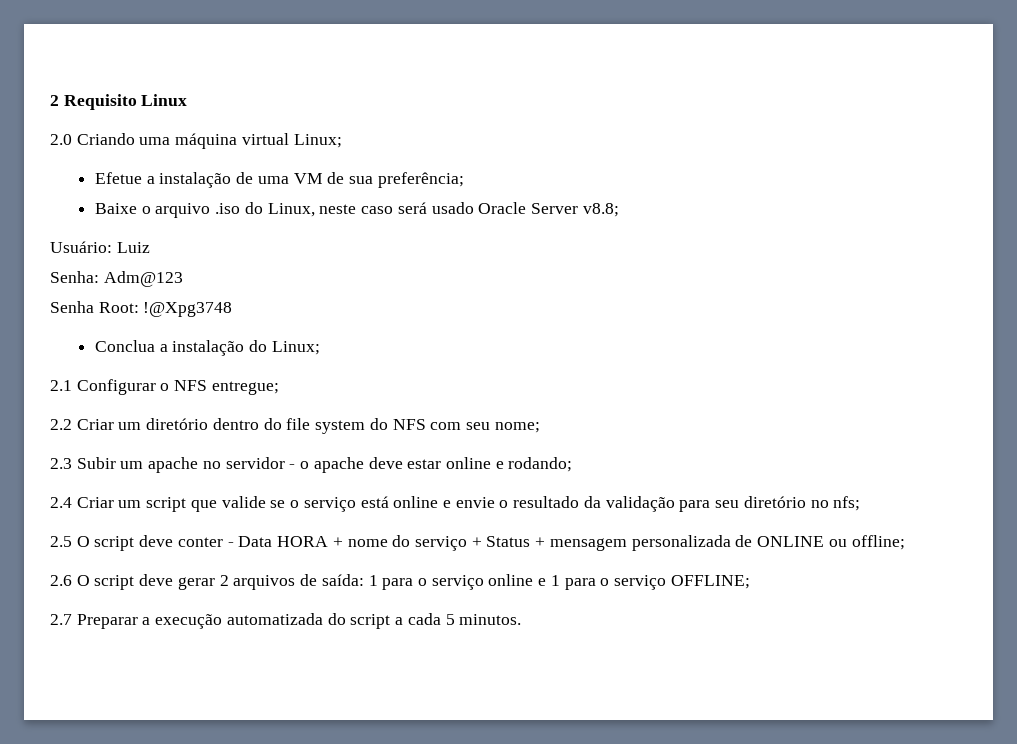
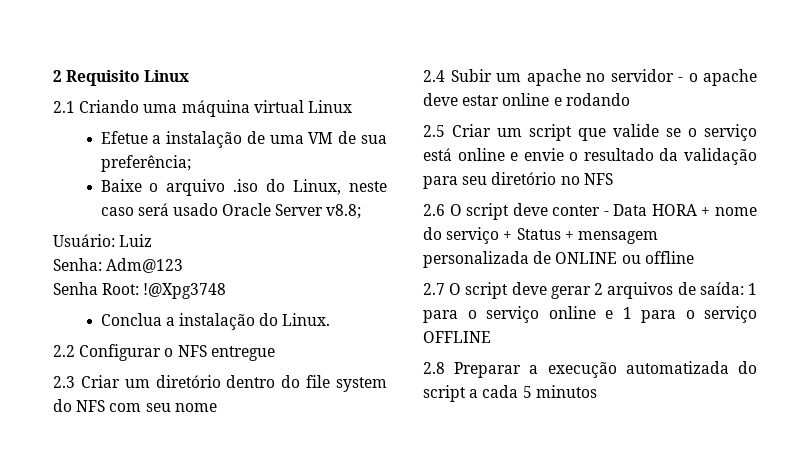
[50,134,72,145] 2.0 -> [53,101,75,113] 2.1
[293,134,342,148] Linux; -> [307,100,352,113] Linux
[271,341,320,355] [50,380,72,391] Linux; // 2.1 -> [282,313,331,326] [53,345,75,357] Linux. // 2.2
[211,381,279,395] [50,419,72,430] entregue; // 2.2 -> [210,346,275,361] [53,376,75,388] entregue // 2.3
[494,422,540,433] [50,458,72,469] nome; // 2.3 -> [174,403,217,412] [423,70,445,82] nome // 2.4
[508,457,573,472] [50,497,72,508] rodando; // 2.4 -> [565,93,630,106] [423,125,445,137] rodando // 2.5
[833,496,861,511] [50,536,72,547] nfs; // 2.5 -> [583,173,613,185] [423,204,445,216] NFS // 2.6
[851,535,905,550] [50,575,72,586] offline; // 2.6 -> [644,251,694,264] [423,283,445,295] offline // 2.7
[670,575,750,589] [50,614,72,625] OFFLINE; // 2.7 -> [423,331,491,343] [423,362,445,374] OFFLINE // 2.8
[459,614,522,625] minutos. -> [535,385,597,398] minutos

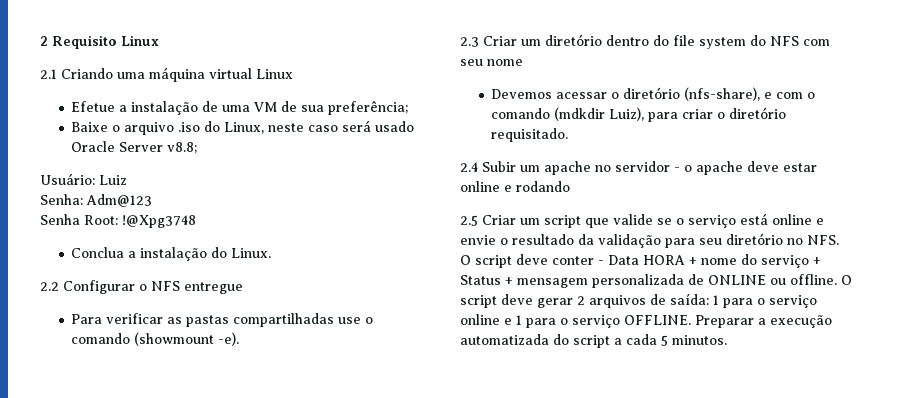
(275, 353) none -> [71,313,374,327] [71,332,240,346] // Para verificar as pastas compartilhadas use o comando (showmount -e).
(217, 407) none -> [491,87,816,101] [491,107,787,122] [491,128,569,142] // Devemos acessar o diretório (nfs-share), e com o comando (mdkdir Luiz), para criar o diretório requisitado.
[583,173,613,185] [423,204,445,216] NFS // 2.6 -> [807,235,839,245] NFS.
[644,251,694,264] [423,283,445,295] offline // 2.7 -> [790,274,837,285] offline.
[423,331,491,343] [423,362,445,374] OFFLINE // 2.8 -> [624,315,691,325] OFFLINE.
[535,385,597,398] minutos -> [672,335,727,345] minutos.

